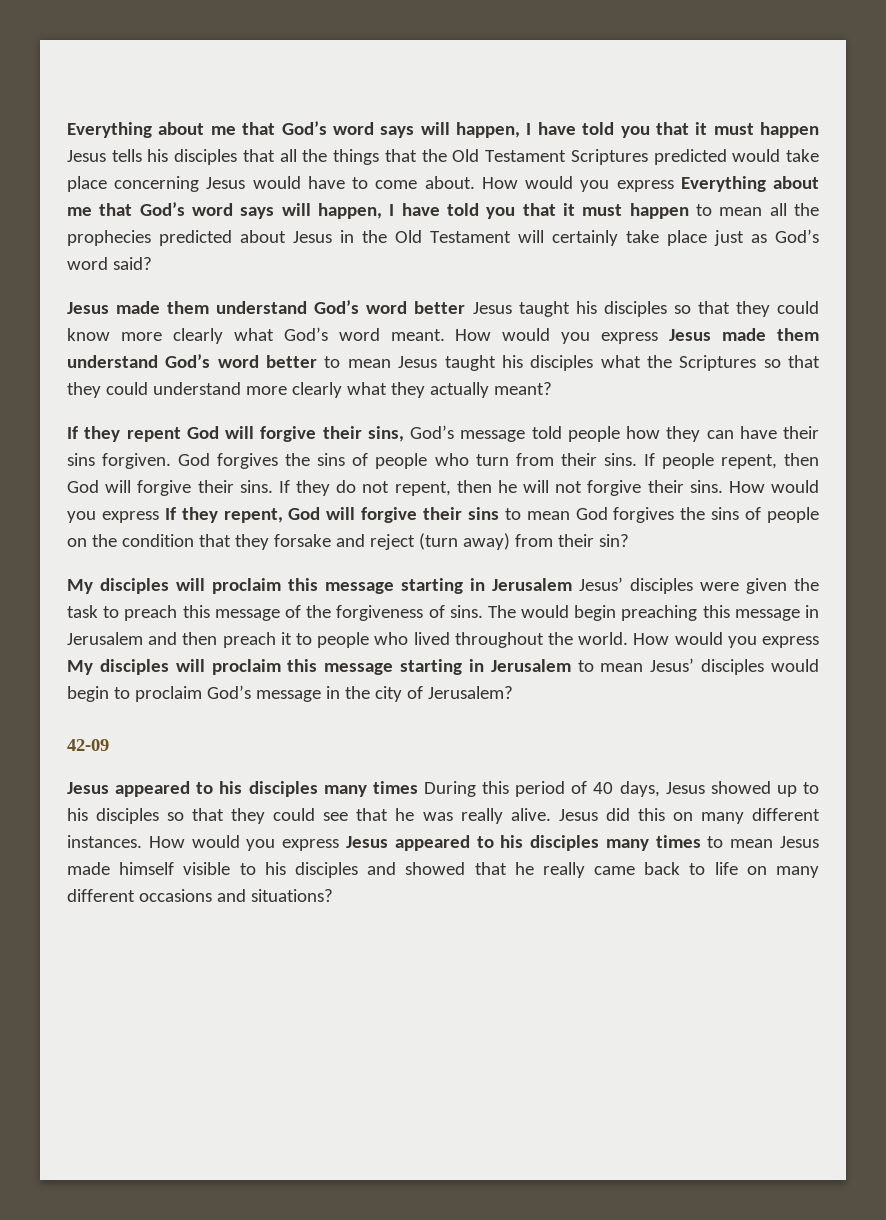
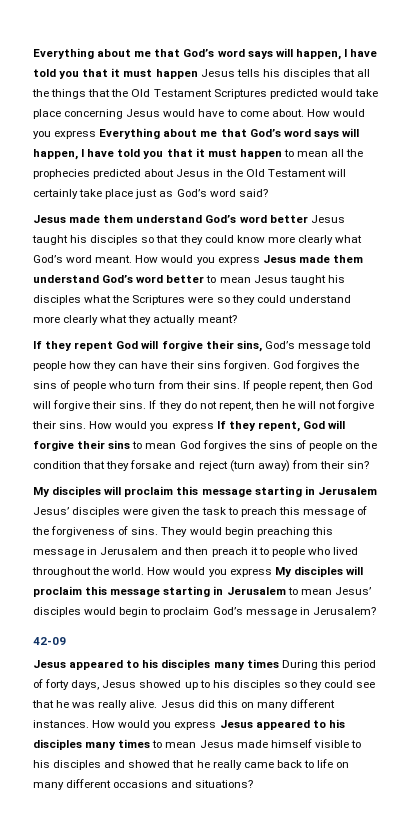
[763,355,821,368] so that -> [188,296,230,303] were so
[487,605,516,618] The -> [161,527,188,537] They
[344,686,423,702] the city of -> (310, 611) none
[593,782,614,794] 40 -> [45,679,70,690] forty
[192,808,225,821] that -> (297, 685) none

